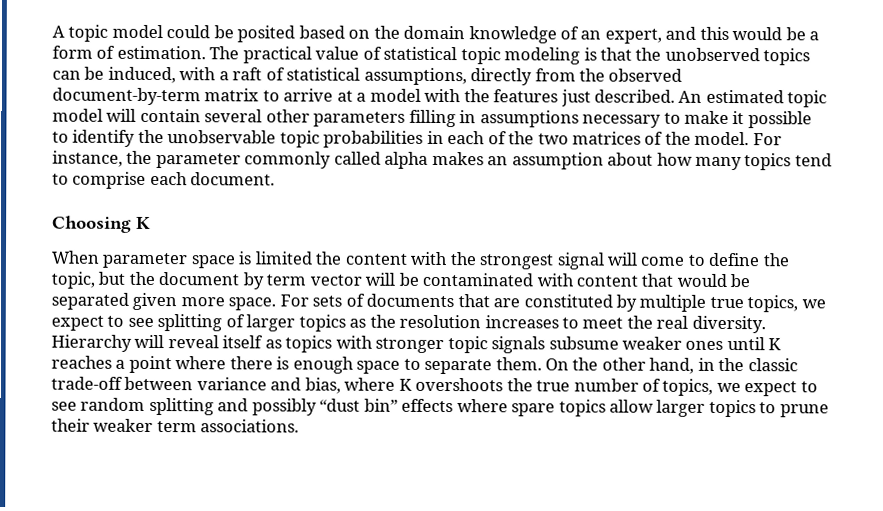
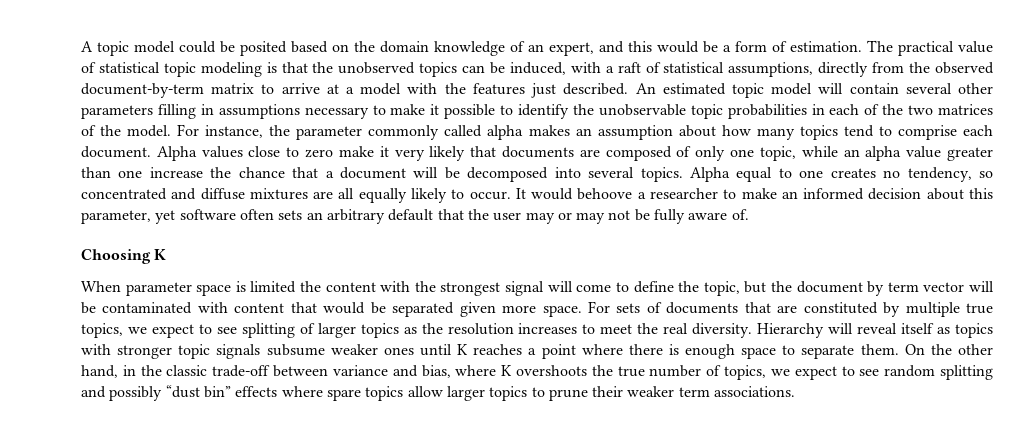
(276, 179) none -> [156,146,994,161] [81,167,994,182] [81,188,994,203] [81,209,749,224] Alpha values close to zero make it very likely that documents are composed of only one topic, while an alpha value greater than one increase the chance that a document will be decomposed into several topics. Alpha equal to one creates no tendency, so concentrated and diffuse mixtures are all equally likely to occur. It would behoove a researcher to make an informed decision about this parameter, yet software often sets an arbitrary default that the user may or may not be fully aware of.

